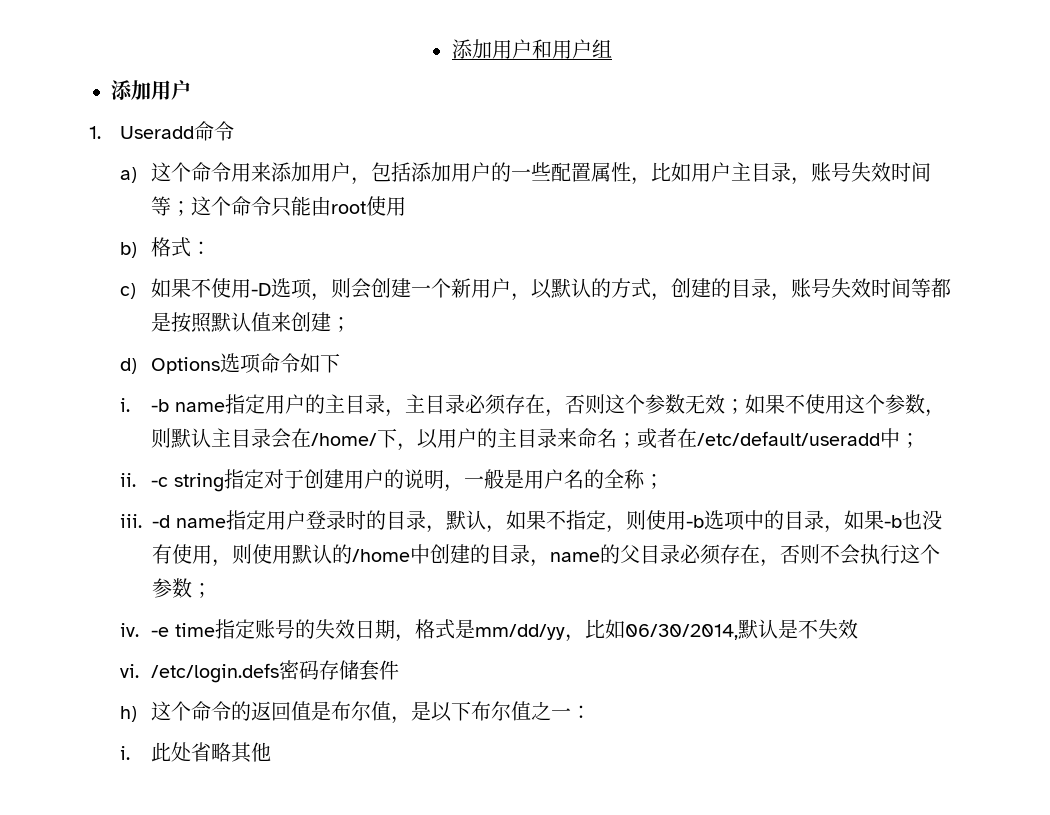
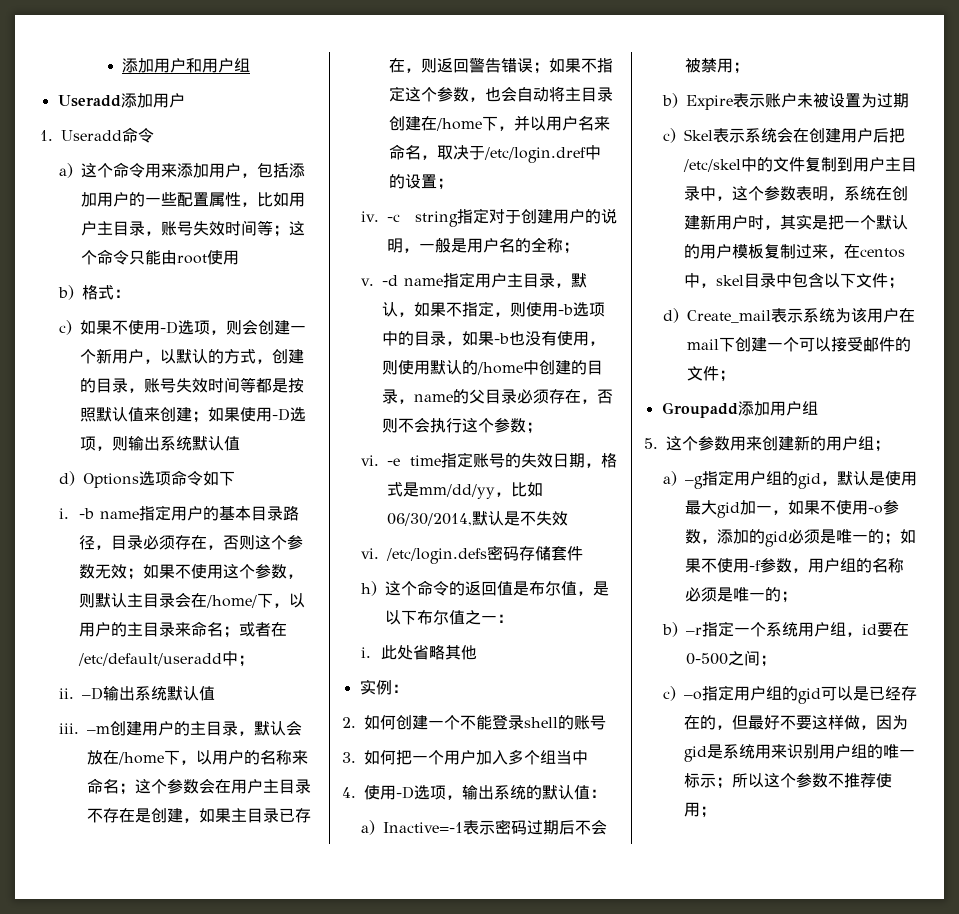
(612, 48) none -> [57,95,121,107] Useradd
(352, 324) none -> [208,407,307,422] [80,436,241,451] 如果使用-D选项，则输出系统默认值
[325,394,426,417] 主目录，主 -> [218,506,299,521] [78,535,111,550] 基本目录路径，
(137, 480) none -> [82,686,216,701] [59,720,303,736] [87,750,309,765] [87,778,312,795] [87,808,312,823] [389,58,614,74] [389,86,614,102] [389,115,611,131] [389,144,602,163] [389,174,454,190] [361,211,380,222] –D输出系统默认值 // iii. –m创建用户的主目录，默认会放在/home下，以用户的名称来命名；这个参数会在用户主目录不存在是创建，如果主目录已存在，则返回警告错误；如果不指定这个参数，也会自动将主目录创建在/home下，并以用户名来命名，取决于/etc/login.dref中的设置； // iv.
[120,514,143,528] iii. -> [361,278,375,286] v.
[306,510,387,530] 登录时的 -> [507,273,524,287] 主
[120,623,140,637] iv. -> [361,455,380,466] vi.
(272, 752) none -> [359,679,408,695] [342,715,606,730] [342,749,588,765] [342,785,606,800] [361,819,608,835] [685,58,750,74] [662,93,910,110] [663,127,906,143] [683,157,918,172] [684,186,909,201] [684,214,909,230] [684,244,906,259] [684,272,905,289] [663,308,916,323] [687,337,912,352] [687,366,736,382] [661,401,818,418] [644,435,890,452] [663,470,918,489] [685,500,900,518] [685,529,917,547] [685,558,905,573] [685,587,798,603] [662,621,910,637] [686,650,777,667] [663,685,918,704] [684,715,909,730] [684,744,916,762] [684,773,893,789] [684,802,717,818] // 实例： // 2.如何创建一个不能登录shell的账号 // 3.如何把一个用户加入多个组当中 // 4.使用-D选项，输出系统的默认值： // a) Inactive=-1表示密码过期后不会被禁用； // b) Expire表示账户未被设置为过期 // c) Skel表示系统会在创建用户后把/etc/skel中的文件复制到用户主目录中，这个参数表明，系统在创建新用户时，其实是把一个默认的用户模板复制过来，在centos中，skel目录中包含以下文件； // d) Create_mail表示系统为该用户在mail下创建一个可以接受邮件的文件； // Groupadd添加用户组 // 5.这个参数用来创建新的用户组； // a) –g指定用户组的gid，默认是使用最大gid加一，如果不使用-o参数，添加的gid必须是唯一的；如果不使用-f参数，用户组的名称必须是唯一的； // b) –r指定一个系统用户组，id要在0-500之间； // c) –o指定用户组的gid可以是已经存在的，但最好不要这样做，因为gid是系统用来识别用户组的唯一标示；所以这个参数不推荐使用；

